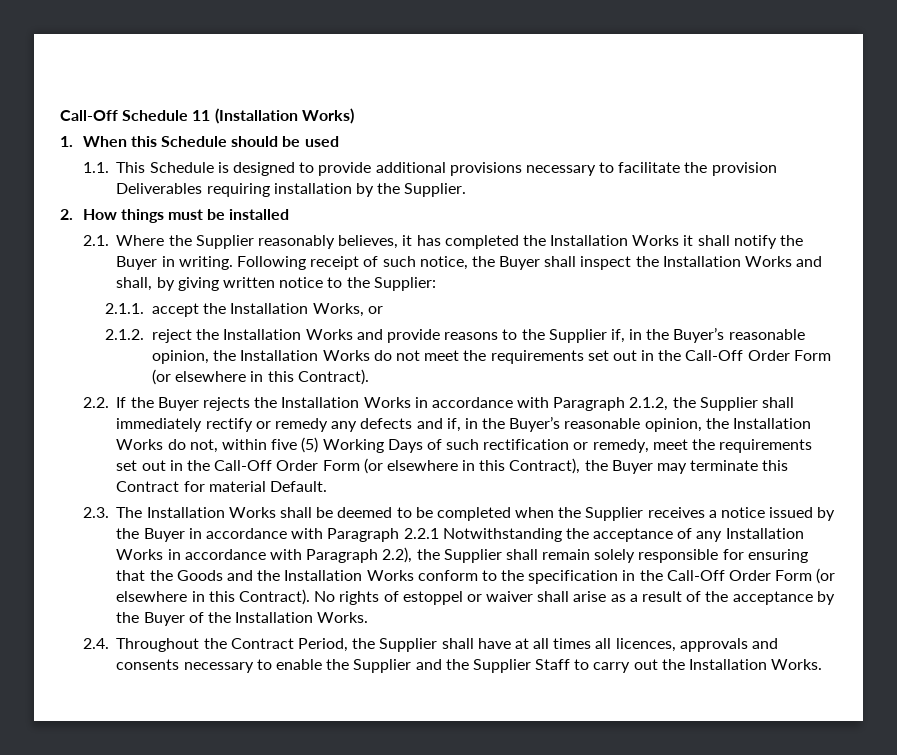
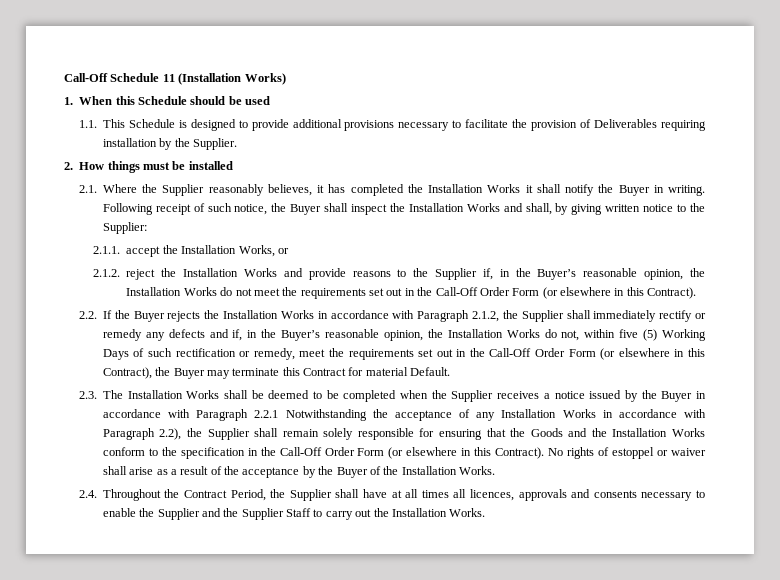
(777, 169) none -> [580,119,592,128] of

